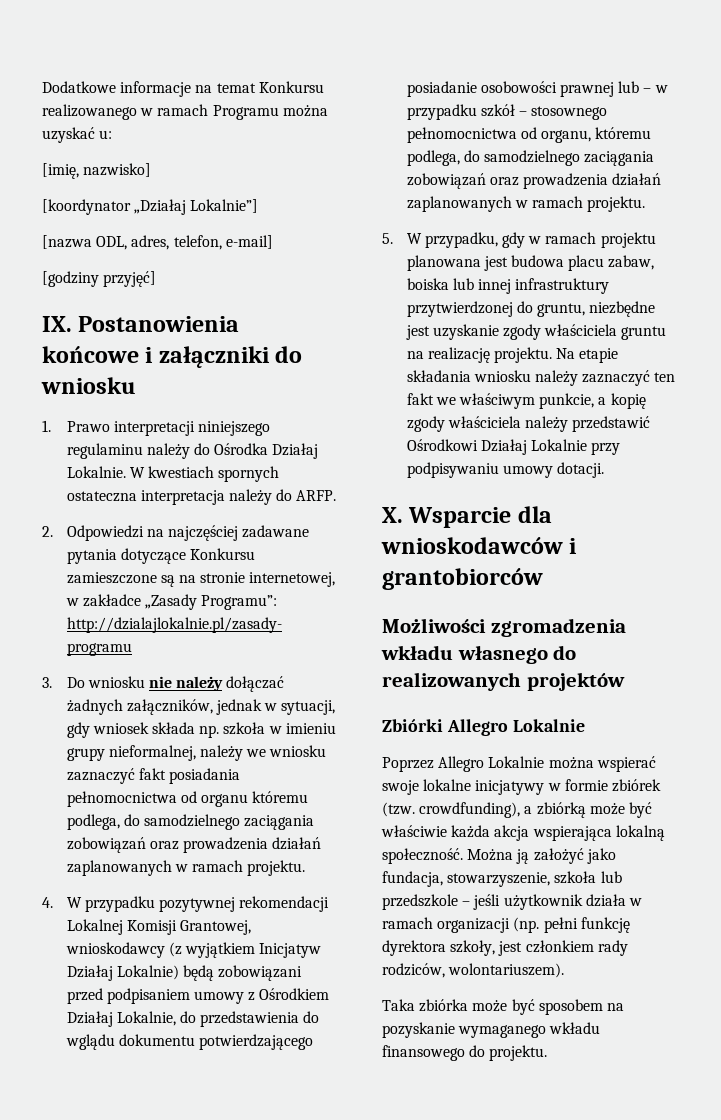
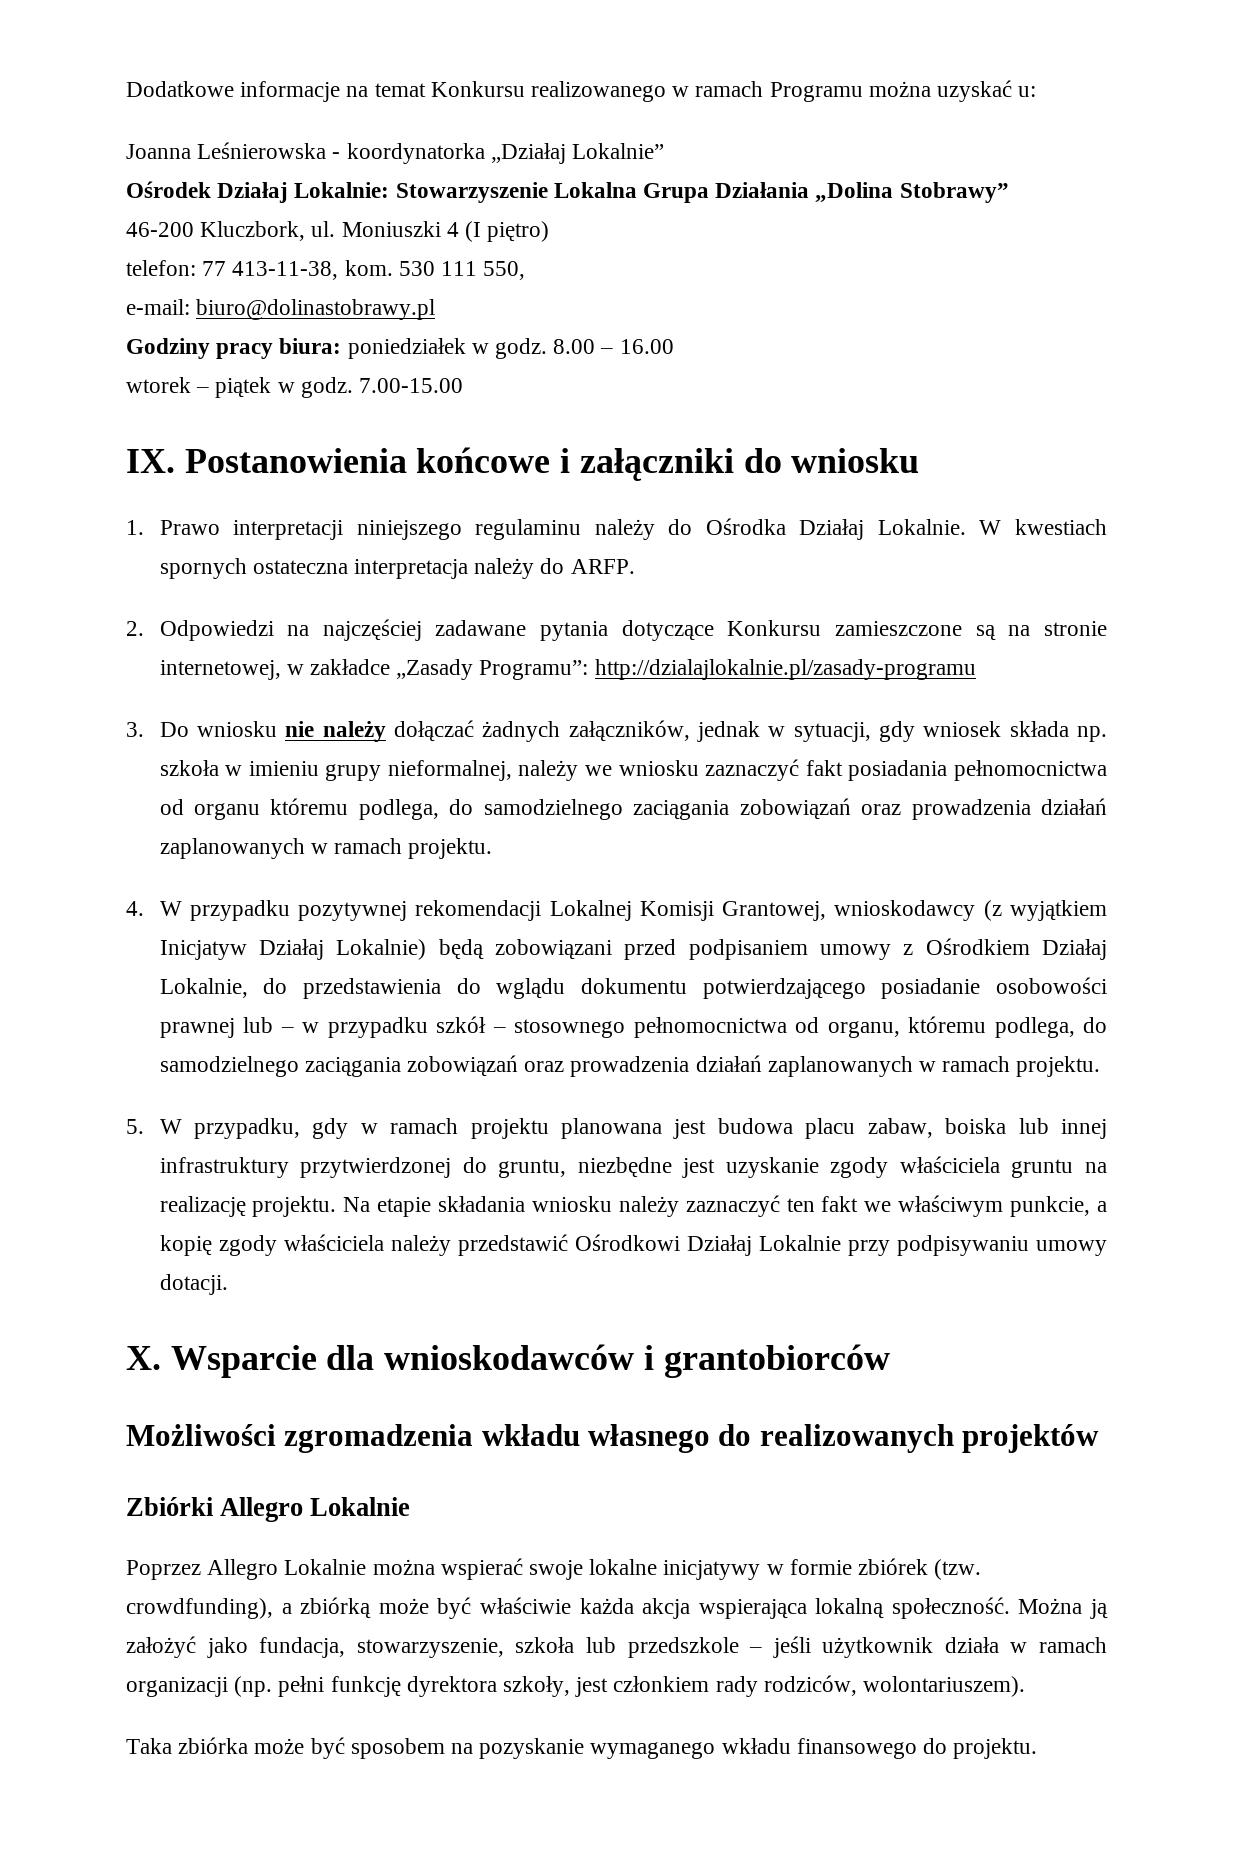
[42,163,152,179] [42,199,259,215] [42,235,273,250] [42,271,157,287] [imię, nazwisko] // [koordynator „Działaj Lokalnie”] // [nazwa ODL, adres, telefon, e-mail] // [godziny przyjęć] -> [126,142,665,164] [126,181,1009,203] [126,221,550,242] [126,260,526,280] [126,299,436,320] [126,338,674,359] [126,377,464,398] Joanna Leśnierowska - koordynatorka „Działaj Lokalnie” // Ośrodek Działaj Lokalnie: Stowarzyszenie Lokalna Grupa Działania „Dolina Stobrawy” // 46-200 Kluczbork, ul. Moniuszki 4 (I piętro) // telefon: 77 413-11-38, kom. 530 111 550, // e-mail: biuro@dolinastobrawy.pl // Godziny pracy biura: poniedziałek w godz. 8.00 – 16.00 // wtorek – piątek w godz. 7.00-15.00

